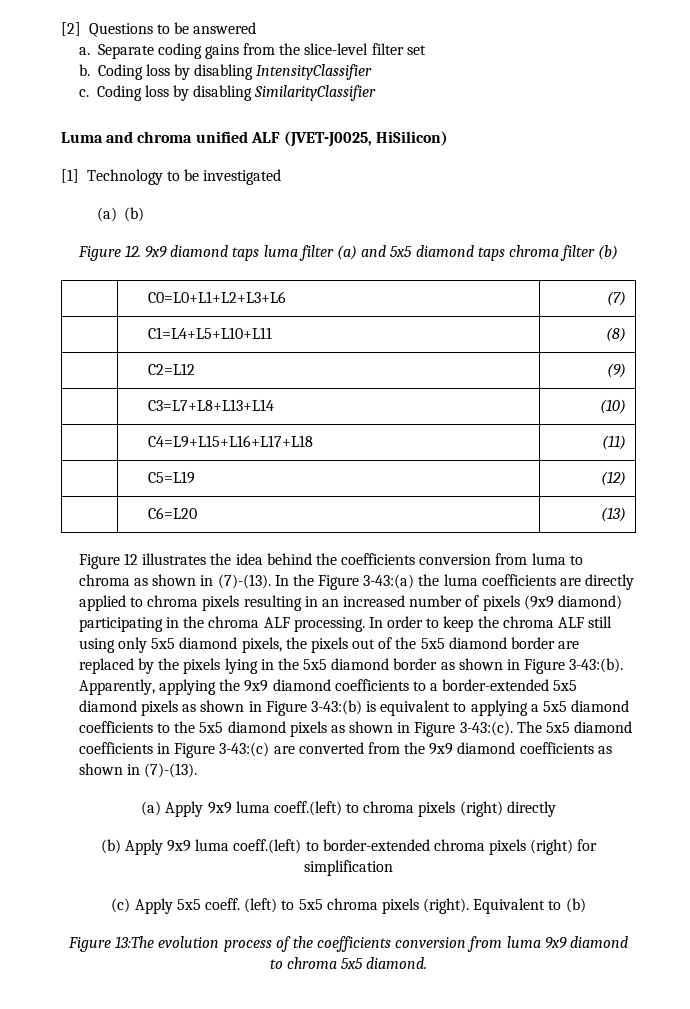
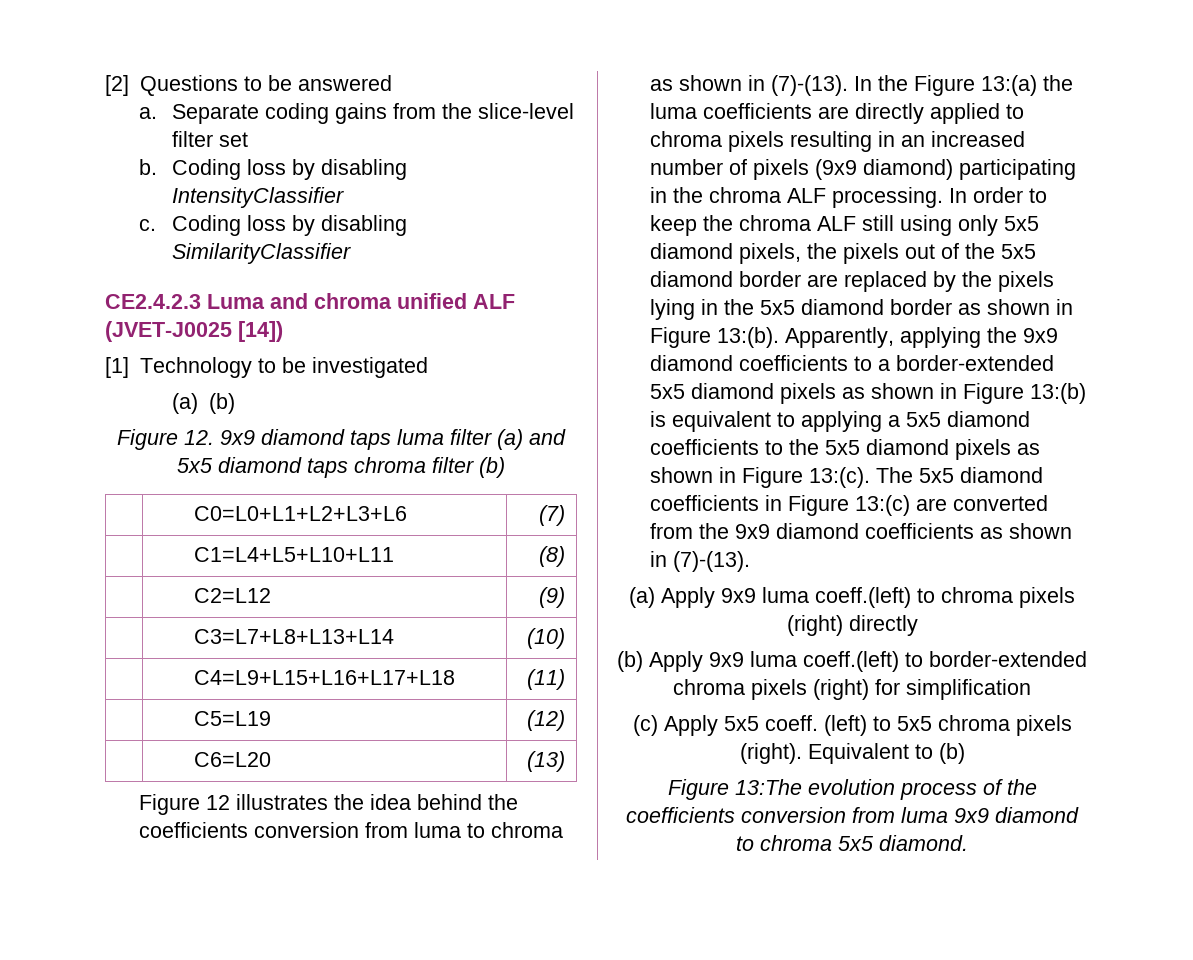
(377, 93) none -> [105,294,201,309] CE2.4.2.3
[283,131,449,147] (JVET-J0025, HiSilicon) -> [105,321,283,342] (JVET-J0025 [14])
[363,574,415,589] 3-43:(a) -> [980,75,1037,96] 13:(a)
[569,658,624,673] 3-43:(b). -> [716,327,779,348] 13:(b).
[310,700,362,715] 3-43:(b) -> [1029,383,1086,404] 13:(b)
[459,721,513,736] 3-43:(c). -> [808,467,870,488] 13:(c).
[219,742,270,757] 3-43:(c) -> [854,495,910,516] 13:(c)

